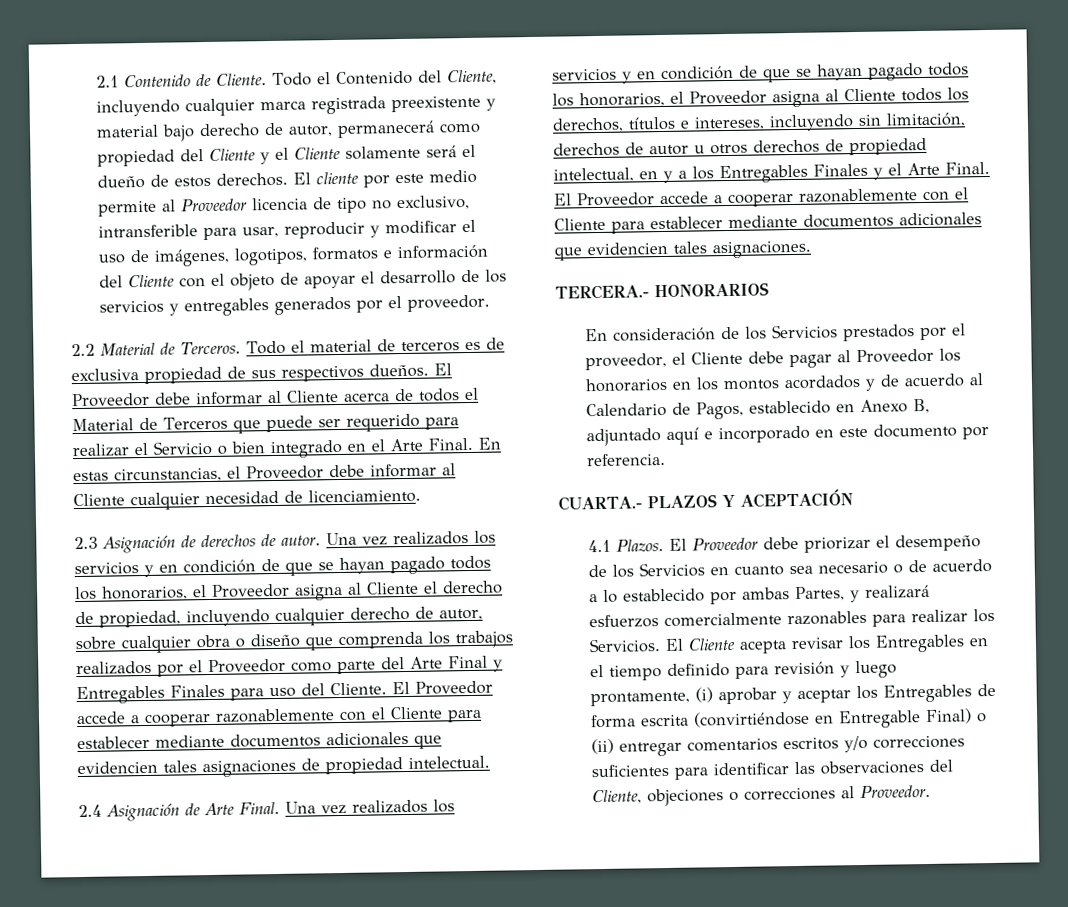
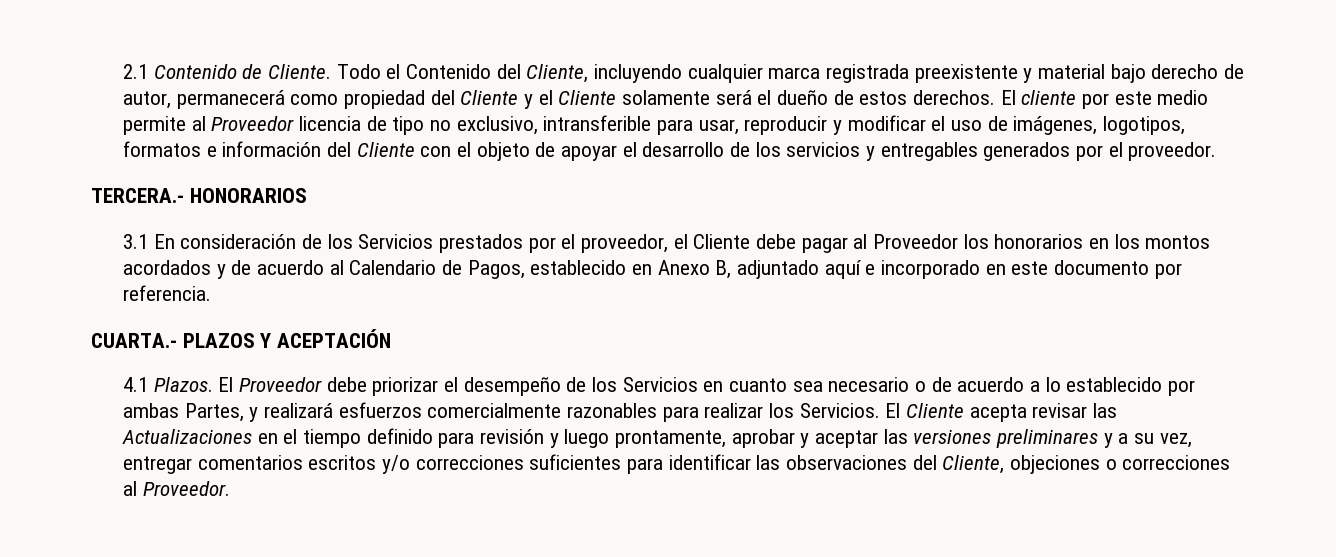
[71,337,505,357] [71,363,452,384] [72,387,479,408] [72,413,459,434] [72,437,501,459] [73,463,456,483] [73,488,421,511] [74,530,496,554] [74,555,491,577] [74,580,503,601] [75,606,483,628] [75,630,513,654] [76,655,503,677] [76,680,493,705] [76,706,482,728] [77,731,442,750] [77,755,490,778] [78,799,455,822] [552,62,969,84] [552,87,969,108] [552,112,966,133] [553,137,927,157] [553,161,990,184] [554,187,969,207] [554,212,982,234] [554,240,812,261] // 2.2 Material de Terceros. Todo el material de terceros es de exclusiva propiedad de sus respectivos dueños. El Proveedor debe informar al Cliente acerca de todos el Material de Terceros que puede ser requerido para realizar el Servicio o bien integrado en el Arte Final. En estas circunstancias, el Proveedor debe informar al Cliente cualquier necesidad de licenciamiento. // 2.3 Asignación de derechos de autor. Una vez realizados los servicios y en condición de que se hayan pagado todos los honorarios, el Proveedor asigna al Cliente el derecho de propiedad, incluyendo cualquier derecho de autor, sobre cualquier obra o diseño que comprenda los trabajos realizados por el Proveedor como parte del Arte Final y Entregables Finales para uso del Cliente. El Proveedor accede a cooperar razonablemente con el Cliente para establecer mediante documentos adicionales que evidencien tales asignaciones de propiedad intelectual. // 2.4 Asignación de Arte Final. Una vez realizados los servicios y en condición de que se hayan pagado todos los honorarios, el Proveedor asigna al Cliente todos los derechos, títulos e intereses, incluyendo sin limitación, derechos de autor u otros derechos de propiedad intelectual, en y a los Entregables Finales y el Arte Final. El Proveedor accede a cooperar razonablemente con el Cliente para establecer mediante documentos adicionales que evidencien tales asignaciones. -> (1217, 151) none
(769, 290) none -> [122,234,148,249] 3.1
[848,634,966,653] los Entregables -> [1093,403,1118,418] [121,429,252,444] las Actualizaciones
[695,687,714,703] (i) -> (727, 439) none
[856,683,997,703] [591,708,988,729] [591,738,615,755] los Entregables de forma escrita (convirtiéndose en Entregable Final) o (ii) -> [883,429,1192,448] las versiones preliminares y a su vez,

